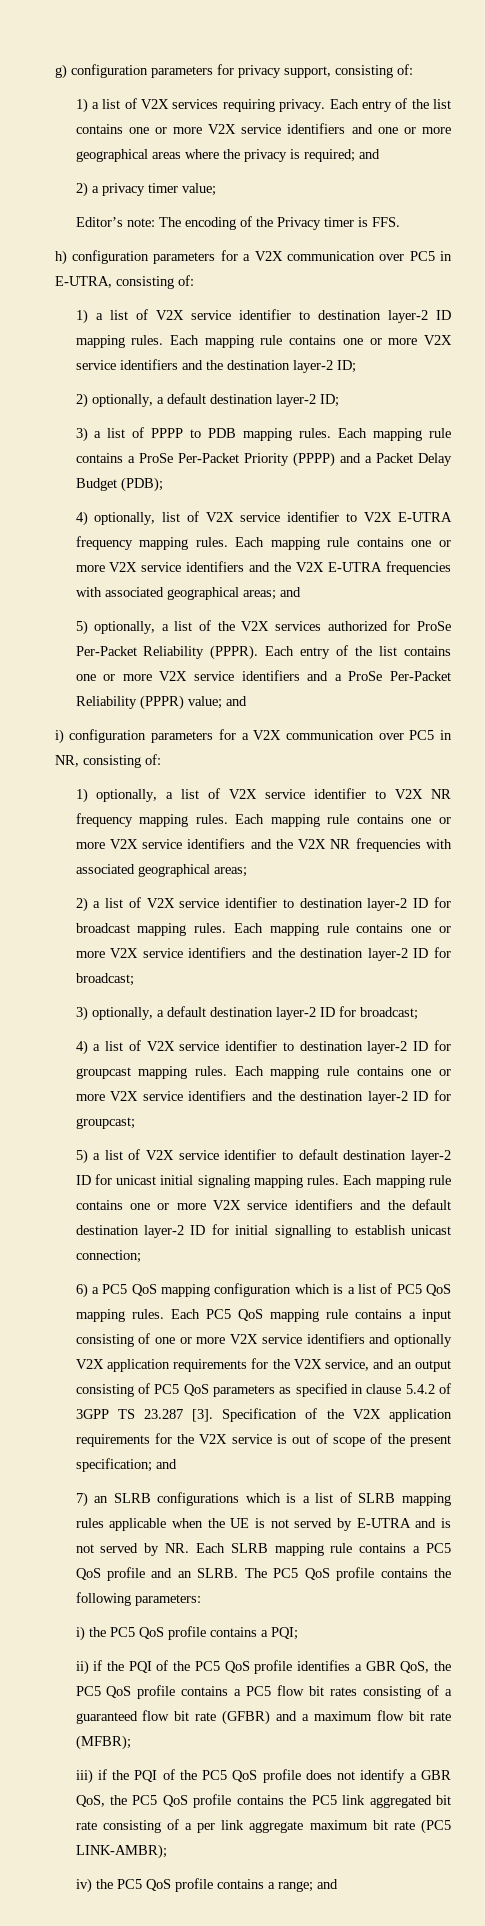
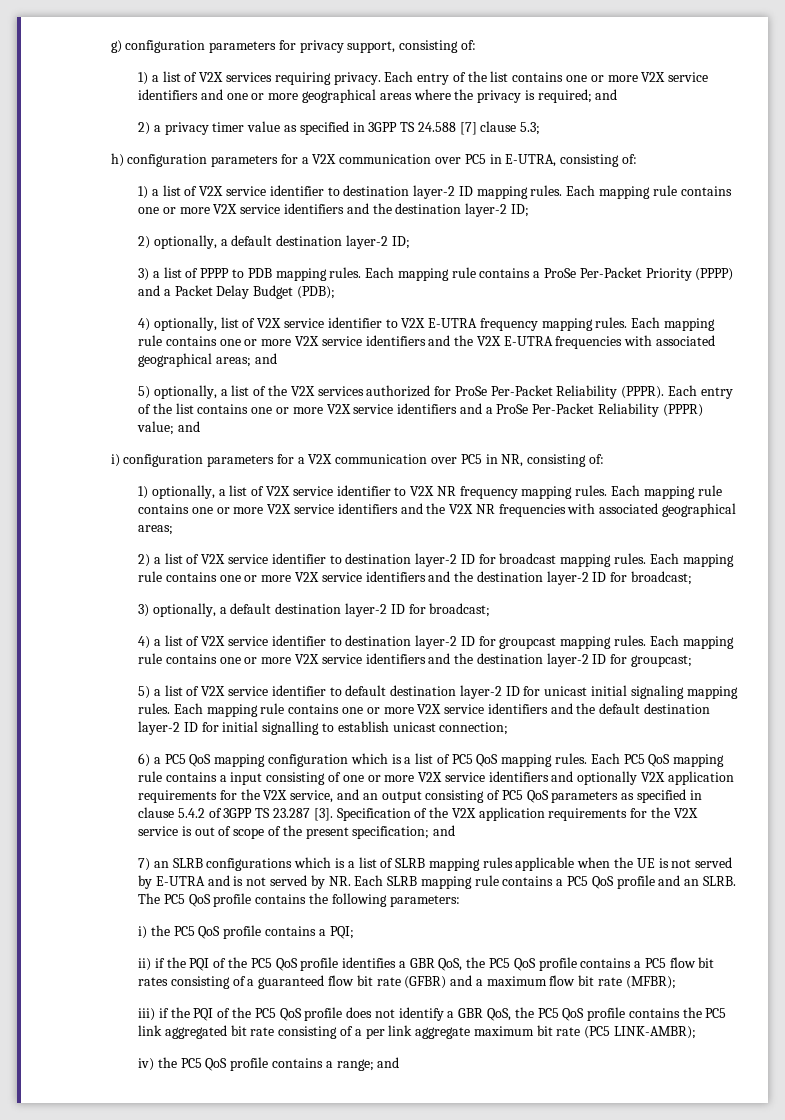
[181,183,216,196] [75,216,400,230] value; // Editor’s note: The encoding of the Privacy timer is FFS. -> [247,121,541,135] value as specified in 3GPP TS 24.588 [7] clause 5.3;

